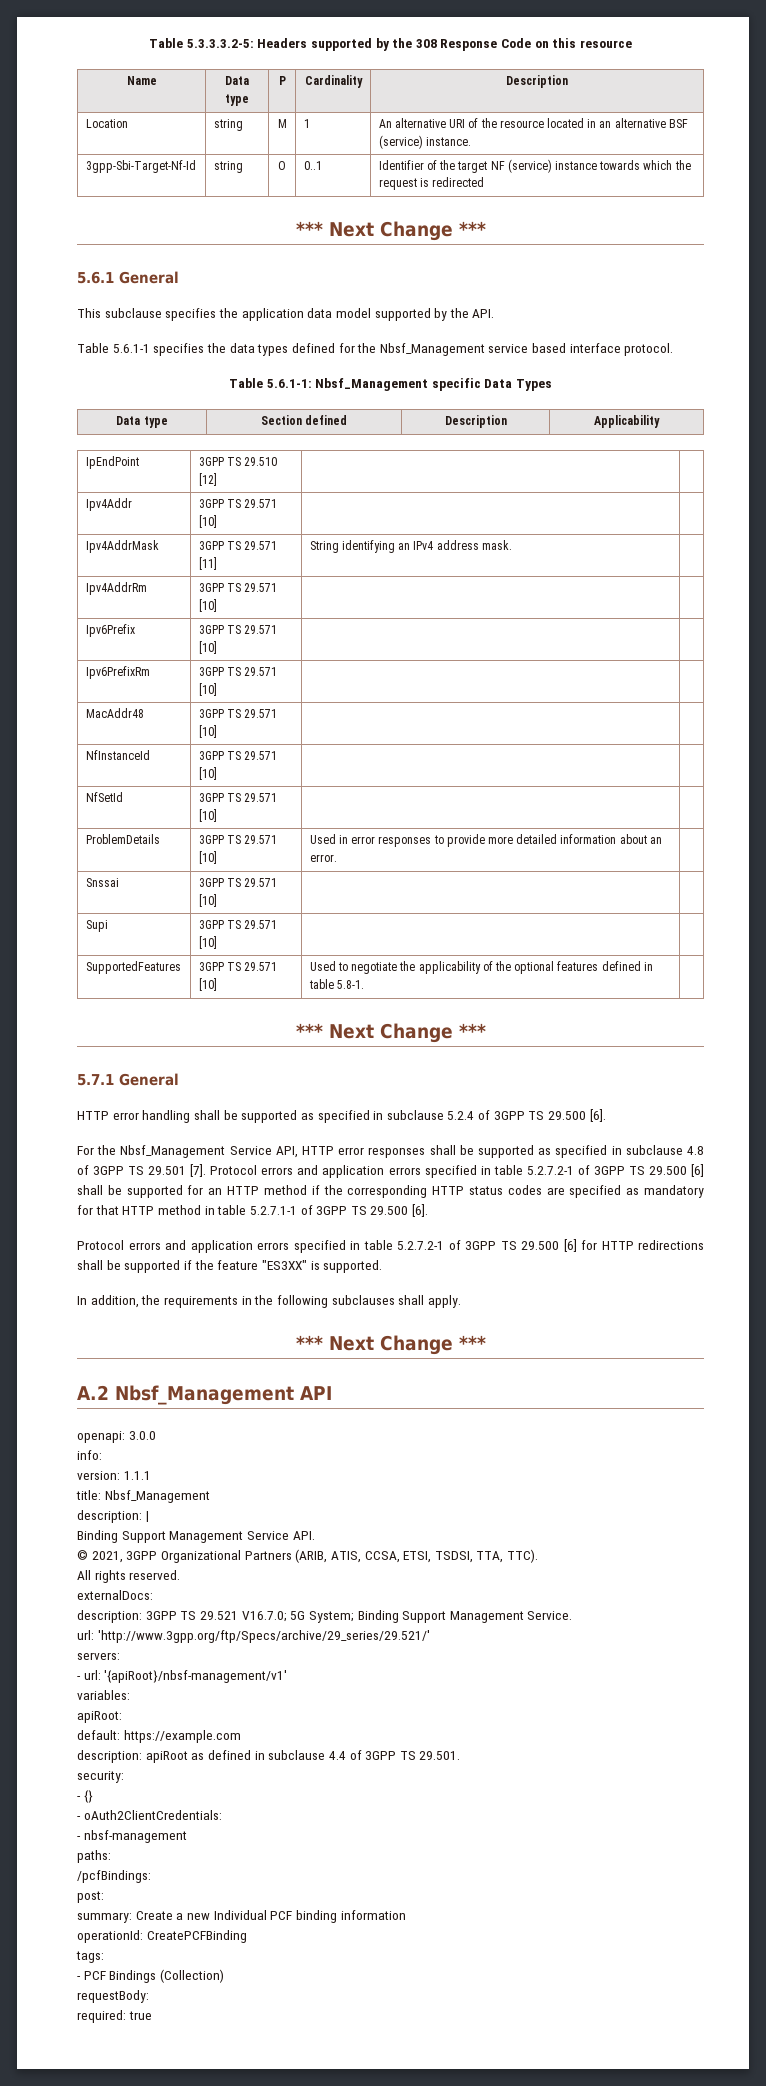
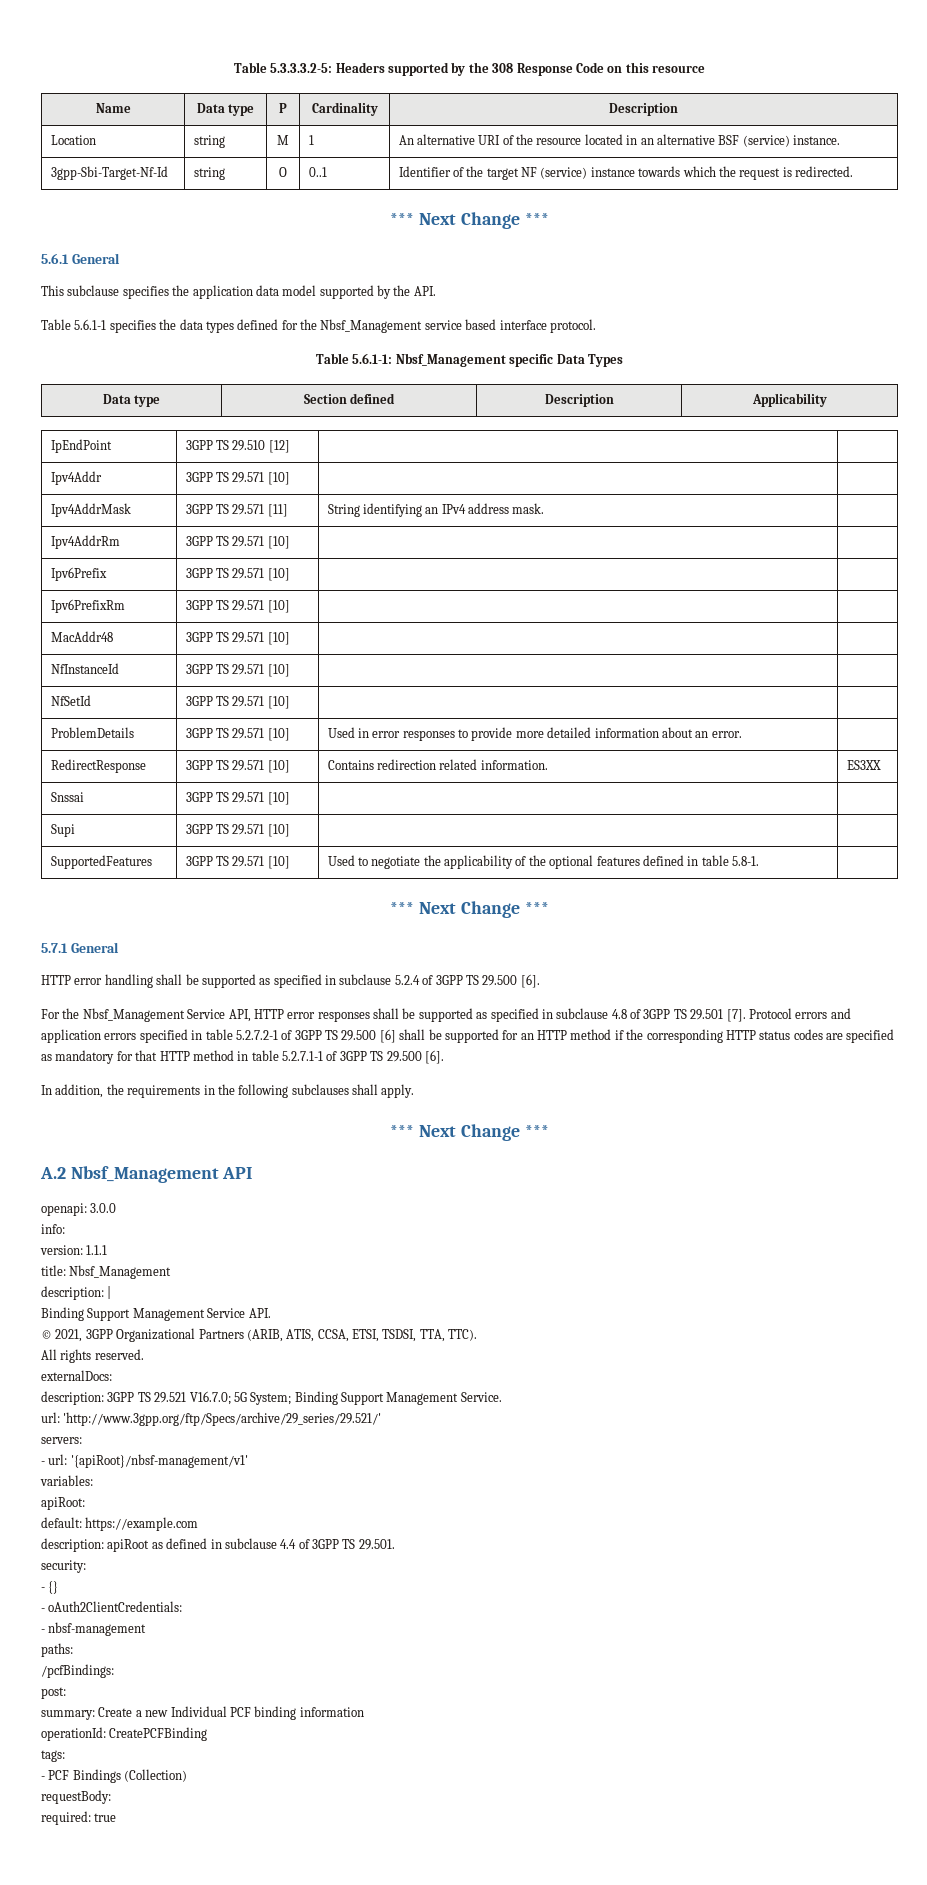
[432,177,485,187] redirected -> [795,166,854,177] redirected.
(337, 858) none -> [50,759,146,773] [185,760,290,773] [327,759,548,770] [846,760,881,770] // RedirectResponse | 3GPP TS 29.571 [10] | Contains redirection related information. | ES3XX
[77,1239,704,1253] [77,1260,383,1273] // Protocol errors and application errors specified in table 5.2.7.2-1 of 3GPP TS 29.500 [6] for HTTP redirections shall be supported if the feature "ES3XX" is supported. -> (444, 1057) none

